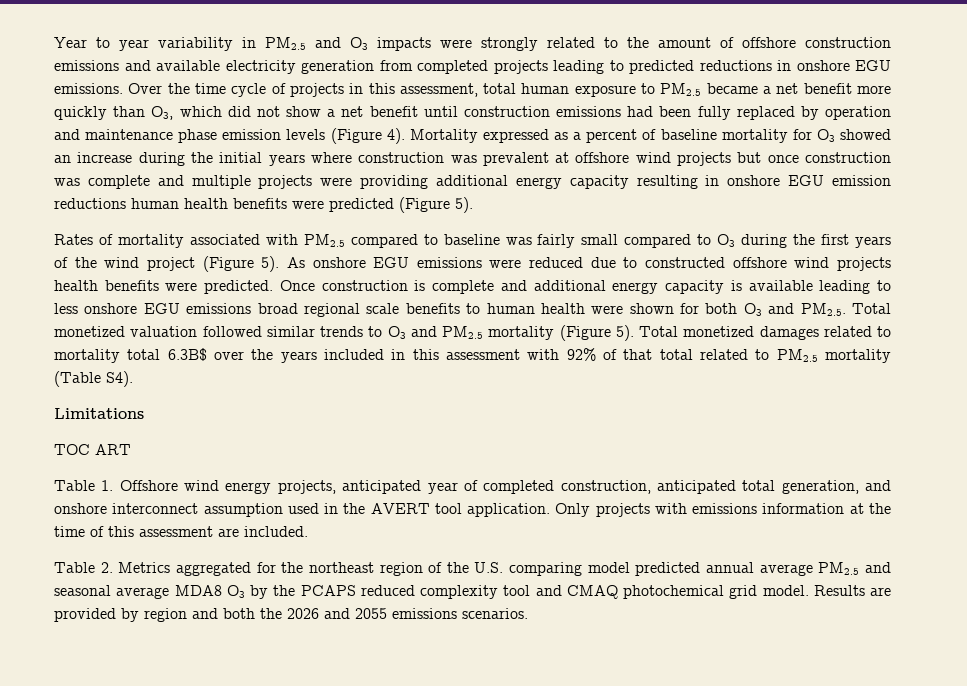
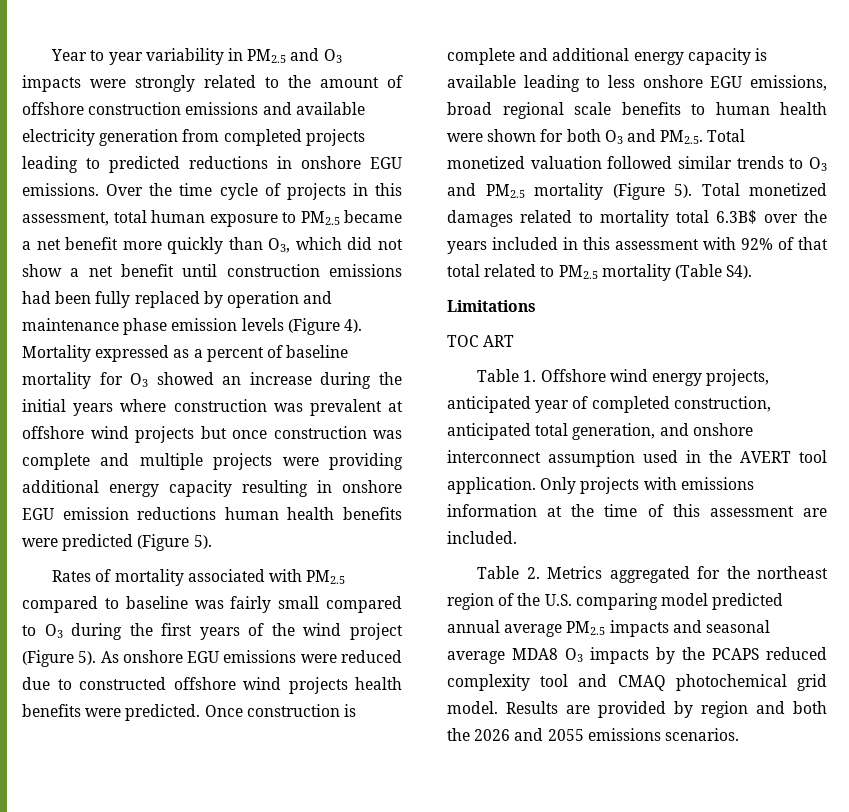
[186,303,252,314] emissions -> [750,75,827,91] emissions,
(860, 568) none -> [609,620,669,637] impacts
(245, 591) none -> [590,647,649,664] impacts

